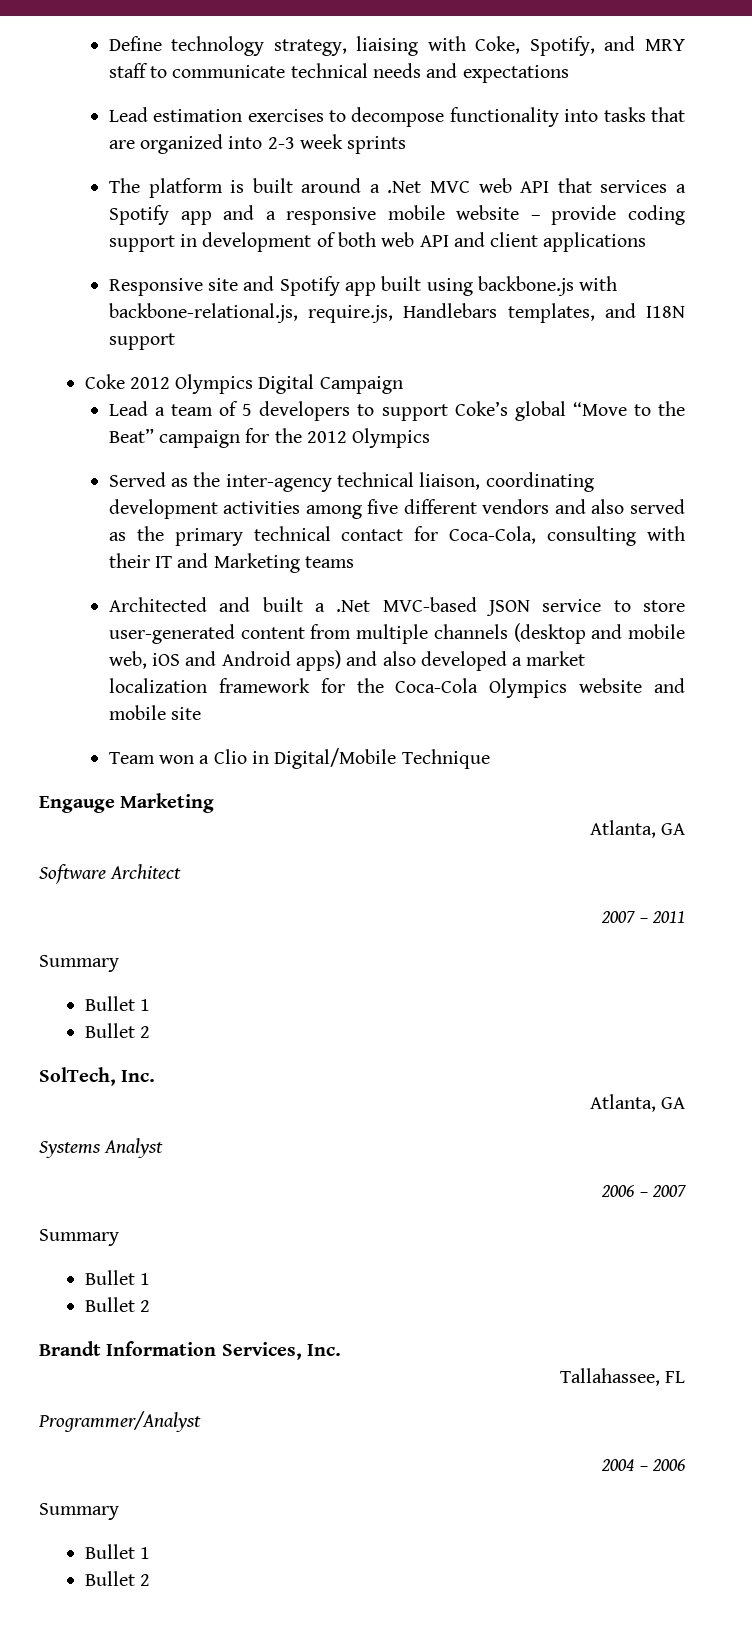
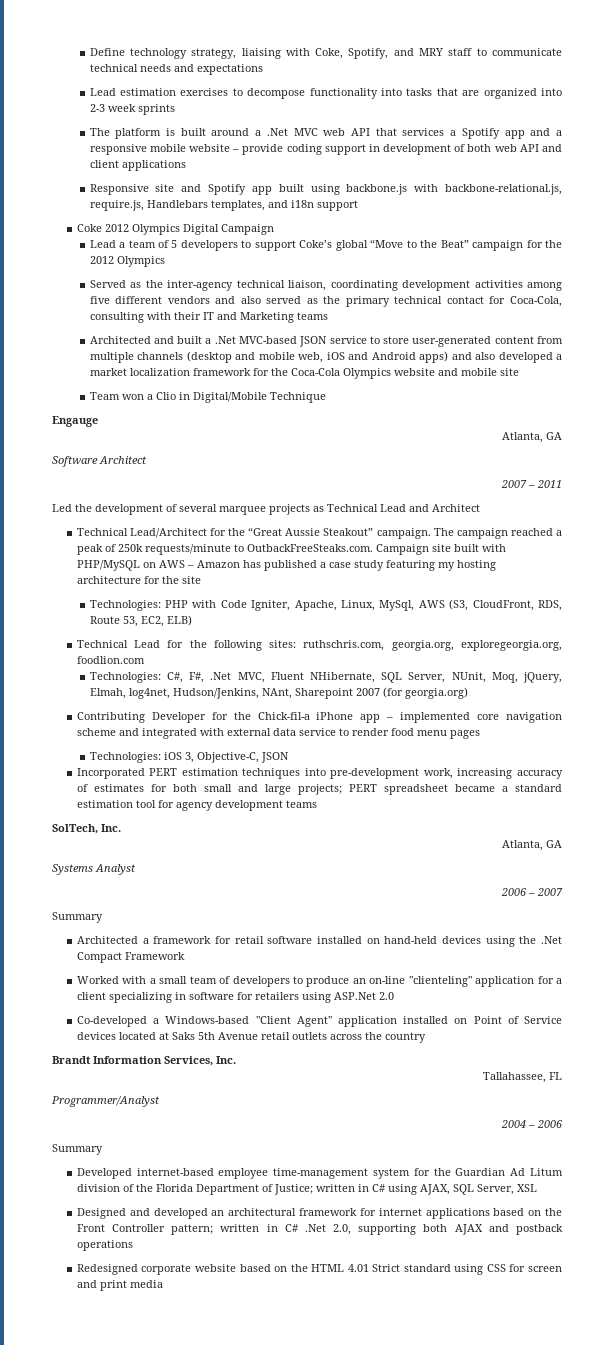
[646,306,685,318] I18N -> [290,200,314,208] i18n
[120,793,215,813] Marketing -> (98, 421) none
[39,955,119,972] [84,996,150,1011] [84,1023,150,1038] Summary // Bullet 1 // Bullet 2 -> [52,504,480,515] [76,527,563,539] [76,544,506,555] [76,560,496,571] [76,576,201,584] [89,599,562,611] [89,615,192,627] [76,640,562,651] [76,656,145,664] [89,672,562,683] [89,687,468,699] [76,712,562,723] [76,728,480,739] [89,752,289,763] [76,768,563,779] [76,784,562,795] [76,800,317,811] Led the development of several marquee projects as Technical Lead and Architect // Technical Lead/Architect for the “Great Aussie Steakout” campaign. The campaign reached a peak of 250k requests/minute to OutbackFreeSteaks.com. Campaign site built with PHP/MySQL on AWS – Amazon has published a case study featuring my hosting architecture for the site // Technologies: PHP with Code Igniter, Apache, Linux, MySql, AWS (S3, CloudFront, RDS, Route 53, EC2, ELB) // Technical Lead for the following sites: ruthschris.com, georgia.org, exploregeorgia.org, foodlion.com // Technologies: C#, F#, .Net MVC, Fluent NHibernate, SQL Server, NUnit, Moq, jQuery, Elmah, log4net, Hudson/Jenkins, NAnt, Sharepoint 2007 (for georgia.org) // Contributing Developer for the Chick-fil-a iPhone app – implemented core navigation scheme and integrated with external data service to render food menu pages // Technologies: iOS 3, Objective-C, JSON // Incorporated PERT estimation techniques into pre-development work, increasing accuracy of estimates for both small and large projects; PERT spreadsheet became a standard estimation tool for agency development teams
[84,1270,150,1285] [84,1297,150,1312] Bullet 1 // Bullet 2 -> [76,936,563,947] [76,952,185,963] [76,976,562,987] [76,992,394,1003] [76,1016,562,1027] [76,1032,426,1043] Architected a framework for retail software installed on hand-held devices using the .Net Compact Framework // Worked with a small team of developers to produce an on-line "clienteling" application for a client specializing in software for retailers using ASP.Net 2.0 // Co-developed a Windows-based "Client Agent" application installed on Point of Service devices located at Saks 5th Avenue retail outlets across the country
[84,1544,150,1559] [84,1571,150,1586] Bullet 1 // Bullet 2 -> [76,1168,563,1179] [76,1184,537,1195] [76,1208,562,1219] [76,1224,564,1235] [76,1240,133,1251] [76,1264,563,1275] [76,1280,163,1291] Developed internet-based employee time-management system for the Guardian Ad Litum division of the Florida Department of Justice; written in C# using AJAX, SQL Server, XSL // Designed and developed an architectural framework for internet applications based on the Front Controller pattern; written in C# .Net 2.0, supporting both AJAX and postback operations // Redesigned corporate website based on the HTML 4.01 Strict standard using CSS for screen and print media

